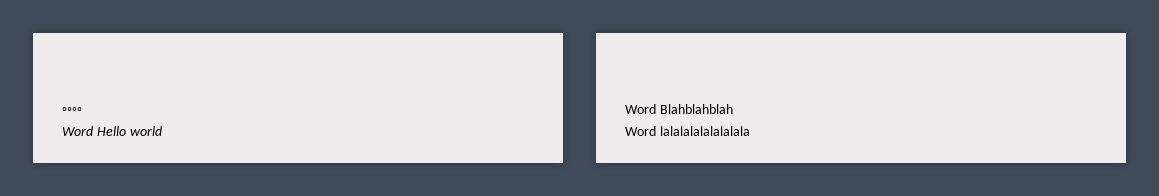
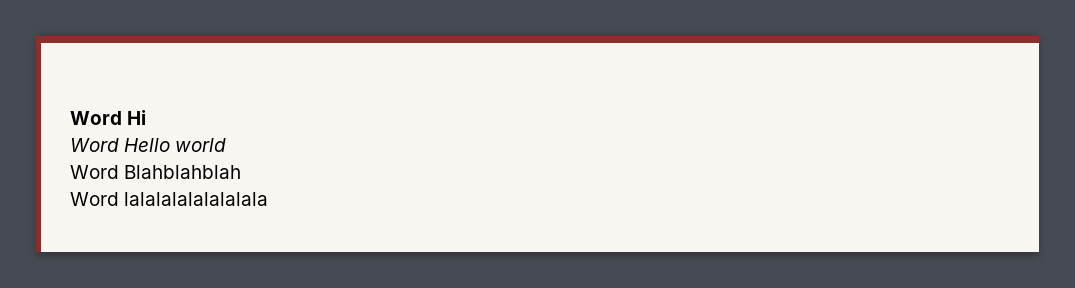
[62,107,82,114] ◦◦◦◦ -> [70,110,147,125] Word Hi

